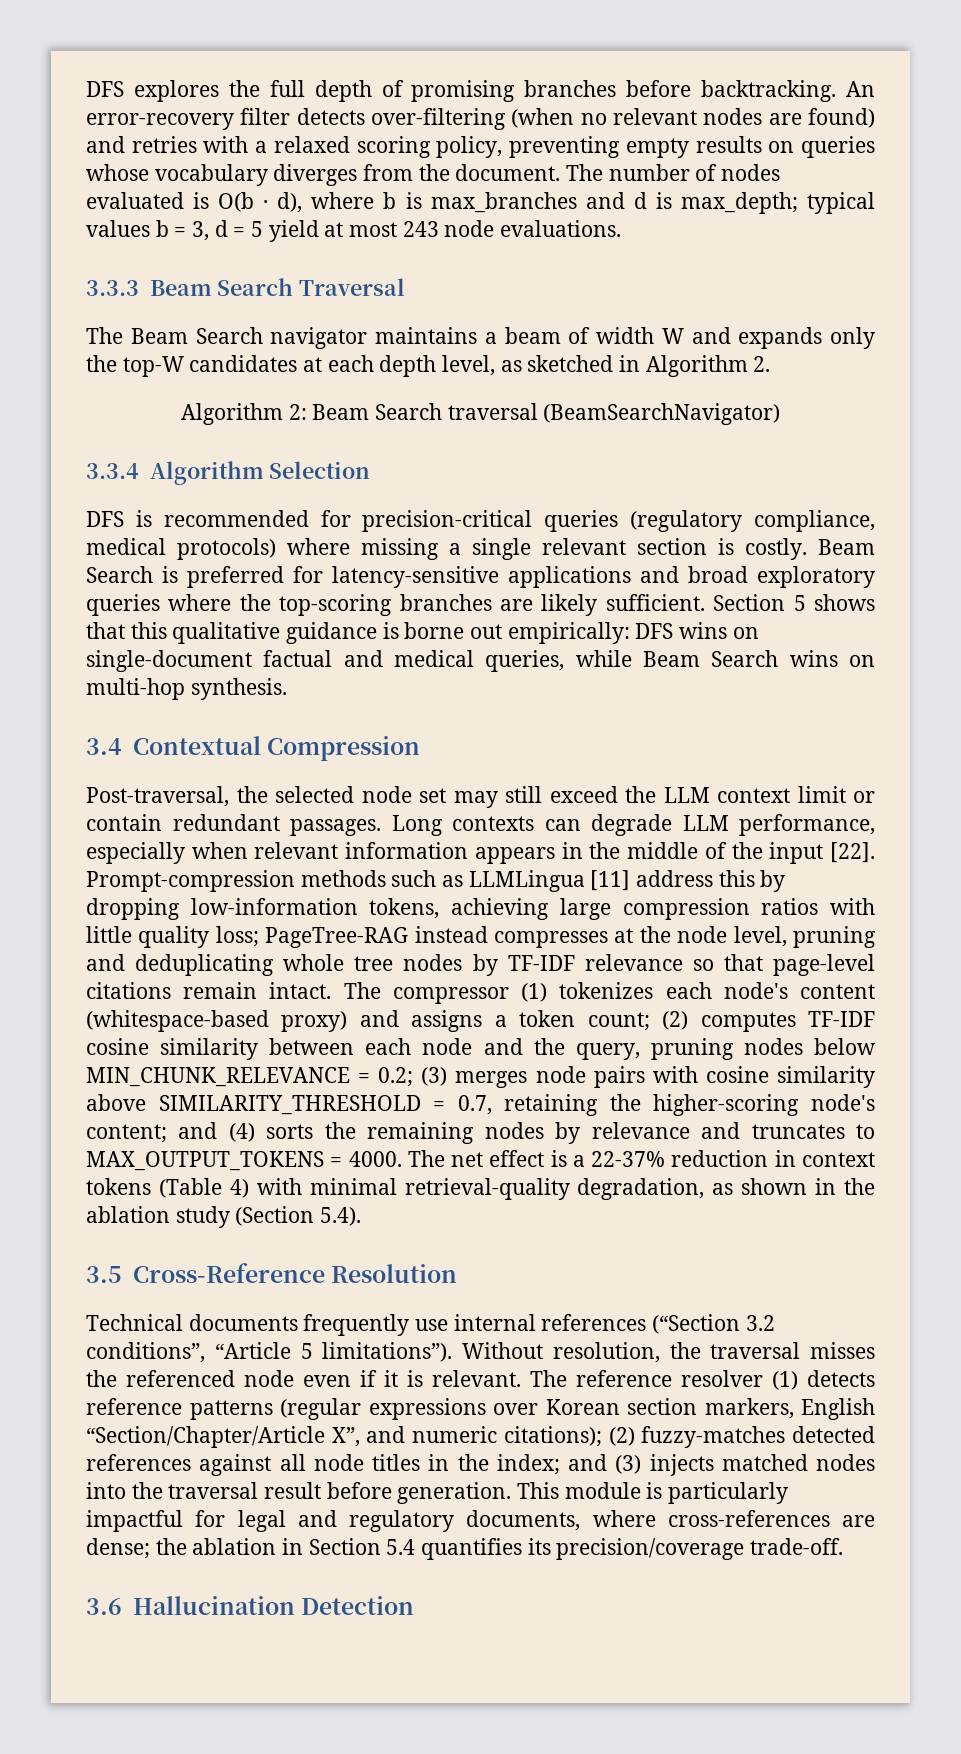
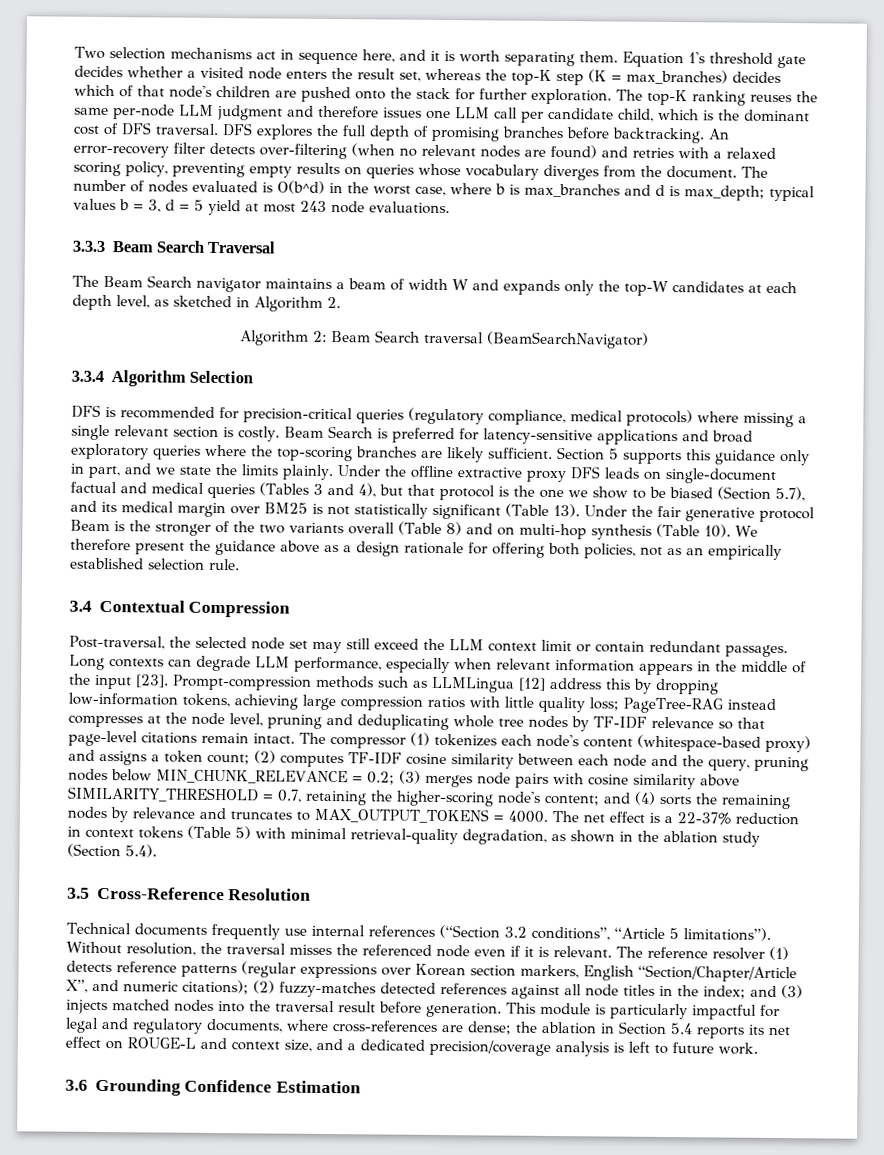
(86, 89) none -> [74,46,806,69] [74,65,781,86] [74,84,818,106] [74,104,810,123] [73,122,219,136] Two selection mechanisms act in sequence here, and it is worth separating them. Equation 1's threshold gate decides whether a visited node enters the result set, whereas the top-K step (K = max_branches) decides which of that node's children are pushed onto the stack for further exploration. The top-K ranking reuses the same per-node LLM judgment and therefore issues one LLM call per candidate child, which is the dominant cost of DFS traversal.
[218,192,303,213] O(b · d), -> [277,180,446,197] O(b^d) in the worst case,
[813,594,875,611] [86,622,728,644] shows that this qualitative guidance is borne out empirically: DFS wins -> [623,449,810,466] [70,463,639,483] supports this guidance only in part, and we state the limits plainly. Under the offline extractive proxy DFS leads
[485,650,876,672] [86,678,287,700] queries, while Beam Search wins on multi-hop synthesis. -> [207,482,805,502] [70,500,815,523] [70,519,758,540] [70,538,782,561] [70,557,240,571] queries (Tables 3 and 4), but that protocol is the one we show to be biased (Section 5.7), and its medical margin over BM25 is not statistically significant (Table 13). Under the fair generative protocol Beam is the stronger of the two variants overall (Table 8) and on multi-hop synthesis (Table 10). We therefore present the guidance above as a design rationale for offering both policies, not as an empirically established selection rule.
[830,842,876,863] [22]. -> [136,674,169,688] [23].
[590,870,631,891] [11] -> [518,677,546,691] [12]
[229,1179,249,1198] 4) -> [234,826,251,840] 5)
[421,1538,844,1560] [86,1596,414,1615] quantifies its precision/coverage trade-off. // 3.6 Hallucination Detection -> [696,1024,791,1039] [65,1036,758,1057] [65,1078,361,1096] reports its net effect on ROUGE-L and context size, and a dedicated precision/coverage analysis is left to future work. // 3.6 Grounding Confidence Estimation

